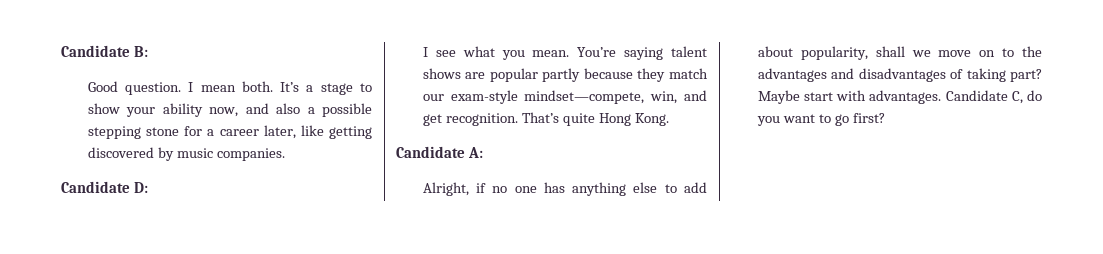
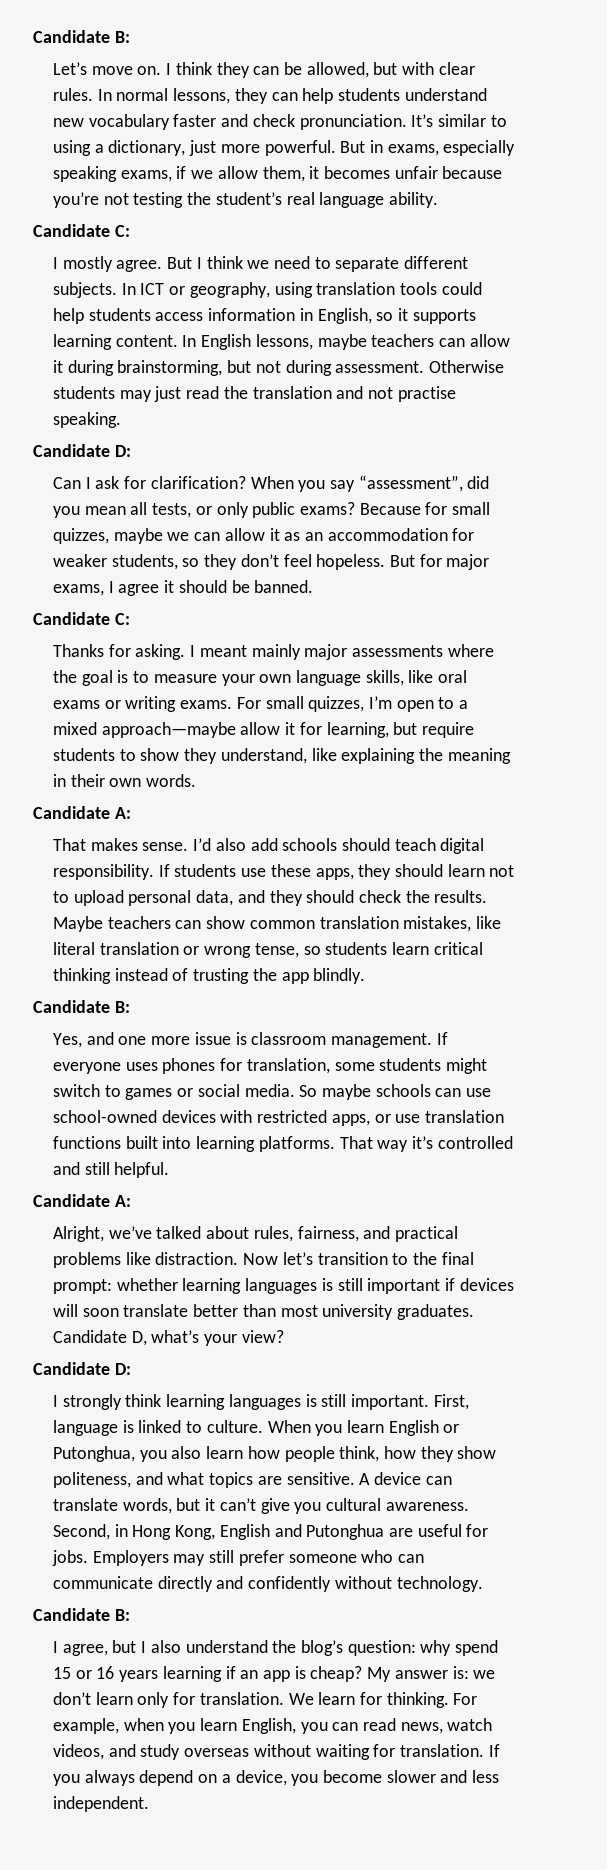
[61,45,148,57] [87,81,372,95] [87,103,372,117] [87,125,372,139] [87,147,285,161] [61,181,148,193] [422,46,707,60] [422,68,708,82] [422,90,707,104] [422,112,669,126] [396,146,483,158] [422,182,707,196] [757,46,1042,60] [757,68,1042,82] [757,90,1042,104] [756,113,885,126] Candidate B: // Good question. I mean both. It’s a stage to show your ability now, and also a possible stepping stone for a career later, like getting discovered by music companies. // Candidate D: // I see what you mean. You’re saying talent shows are popular partly because they match our exam-style mindset—compete, win, and get recognition. That’s quite Hong Kong. // Candidate A: // Alright, if no one has anything else to add about popularity, shall we move on to the advantages and disadvantages of taking part? Maybe start with advantages. Candidate C, do you want to go first? -> [33,30,130,43] [52,62,475,78] [52,88,487,104] [52,114,507,130] [52,140,516,156] [52,166,503,182] [52,192,438,208] [33,224,130,237] [52,256,469,272] [52,282,482,298] [52,308,476,324] [52,334,510,350] [52,360,504,376] [52,386,456,402] [52,412,121,428] [33,444,131,457] [52,475,490,492] [52,502,491,518] [52,528,475,544] [52,554,490,570] [52,580,314,596] [33,612,130,625] [52,644,494,660] [52,670,468,686] [52,696,469,712] [52,722,474,738] [52,748,511,764] [52,774,197,787] [33,806,131,819] [52,838,485,854] [52,864,515,880] [52,890,488,906] [52,916,501,932] [52,942,483,958] [52,968,366,984] [33,1000,130,1013] [52,1032,448,1048] [52,1058,487,1074] [52,1084,492,1100] [52,1110,504,1126] [52,1136,513,1152] [52,1162,170,1178] [33,1194,131,1207] [52,1226,458,1242] [52,1252,474,1268] [52,1278,514,1294] [52,1304,474,1320] [52,1330,284,1346] [33,1362,131,1375] [52,1394,469,1410] [52,1420,460,1436] [52,1446,497,1462] [52,1472,452,1488] [52,1498,469,1514] [52,1524,489,1540] [51,1550,424,1566] [52,1576,483,1592] [33,1608,130,1621] [52,1640,499,1656] [52,1666,496,1682] [52,1692,478,1708] [52,1718,493,1734] [52,1744,500,1760] [52,1770,500,1786] [52,1796,149,1812] Candidate B: // Let’s move on. I think they can be allowed, but with clear rules. In normal lessons, they can help students understand new vocabulary faster and check pronunciation. It’s similar to using a dictionary, just more powerful. But in exams, especially speaking exams, if we allow them, it becomes unfair because you’re not testing the student’s real language ability. // Candidate C: // I mostly agree. But I think we need to separate different subjects. In ICT or geography, using translation tools could help students access information in English, so it supports learning content. In English lessons, maybe teachers can allow it during brainstorming, but not during assessment. Otherwise students may just read the translation and not practise speaking. // Candidate D: // Can I ask for clarification? When you say “assessment”, did you mean all tests, or only public exams? Because for small quizzes, maybe we can allow it as an accommodation for weaker students, so they don’t feel hopeless. But for major exams, I agree it should be banned. // Candidate C: // Thanks for asking. I meant mainly major assessments where the goal is to measure your own language skills, like oral exams or writing exams. For small quizzes, I’m open to a mixed approach—maybe allow it for learning, but require students to show they understand, like explaining the meaning in their own words. // Candidate A: // That makes sense. I’d also add schools should teach digital responsibility. If students use these apps, they should learn not to upload personal data, and they should check the results. Maybe teachers can show common translation mistakes, like literal translation or wrong tense, so students learn critical thinking instead of trusting the app blindly. // Candidate B: // Yes, and one more issue is classroom management. If everyone uses phones for translation, some students might switch to games or social media. So maybe schools can use school-owned devices with restricted apps, or use translation functions built into learning platforms. That way it’s controlled and still helpful. // Candidate A: // Alright, we’ve talked about rules, fairness, and practical problems like distraction. Now let’s transition to the final prompt: whether learning languages is still important if devices will soon translate better than most university graduates. Candidate D, what’s your view? // Candidate D: // I strongly think learning languages is still important. First, language is linked to culture. When you learn English or Putonghua, you also learn how people think, how they show politeness, and what topics are sensitive. A device can translate words, but it can’t give you cultural awareness. Second, in Hong Kong, English and Putonghua are useful for jobs. Employers may still prefer someone who can communicate directly and confidently without technology. // Candidate B: // I agree, but I also understand the blog’s question: why spend 15 or 16 years learning if an app is cheap? My answer is: we don’t learn only for translation. We learn for thinking. For example, when you learn English, you can read news, watch videos, and study overseas without waiting for translation. If you always depend on a device, you become slower and less independent.

